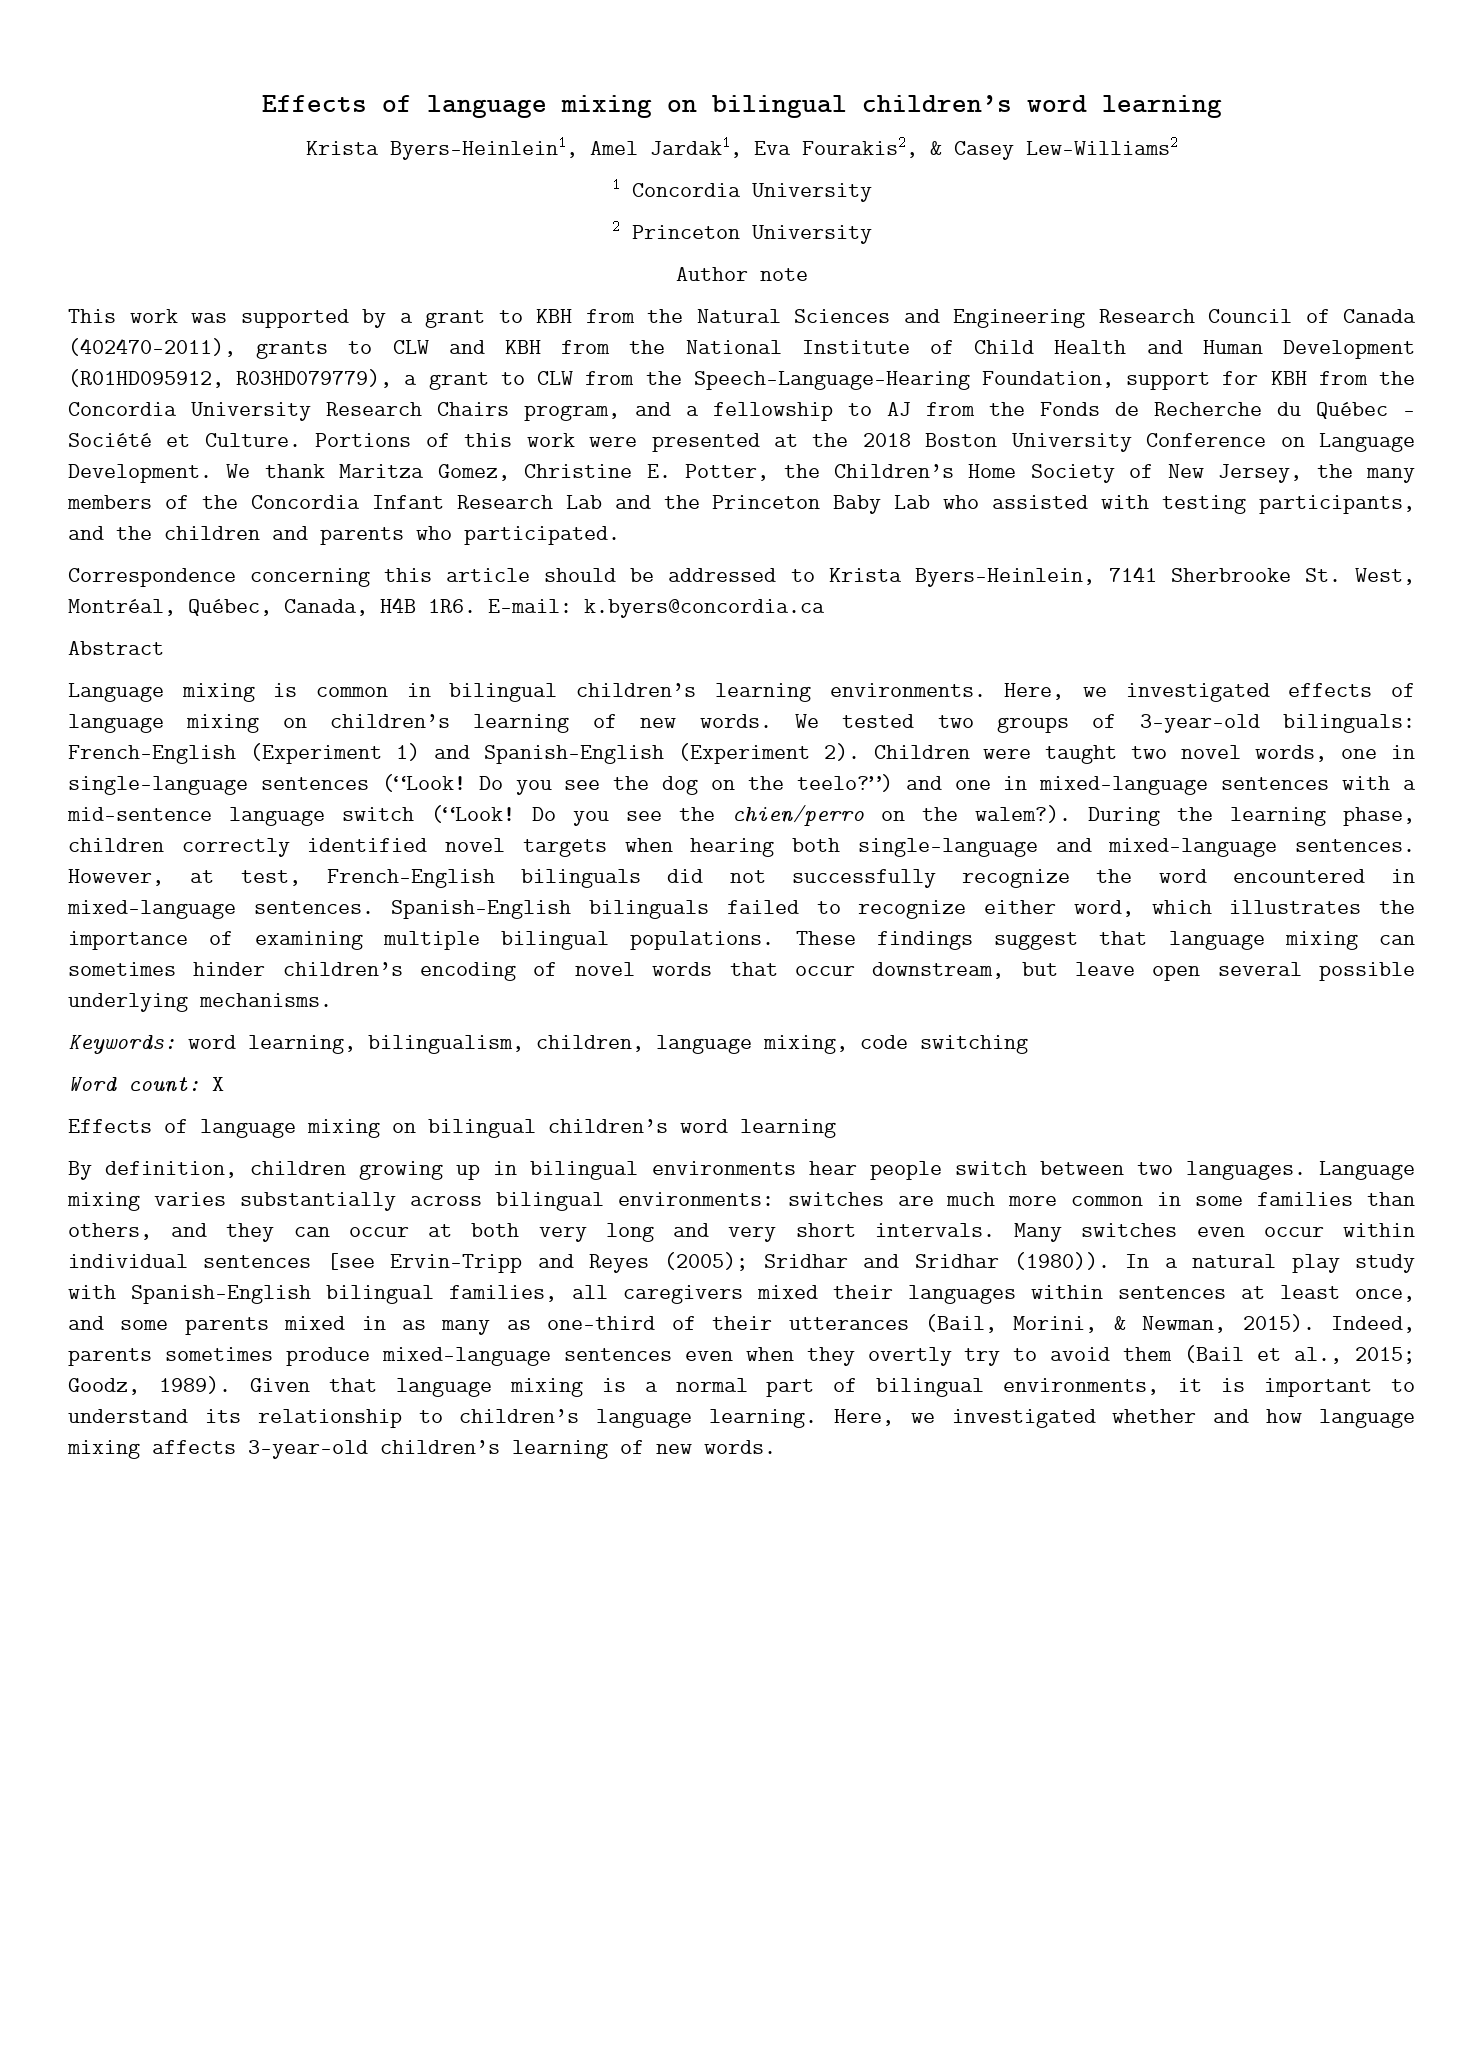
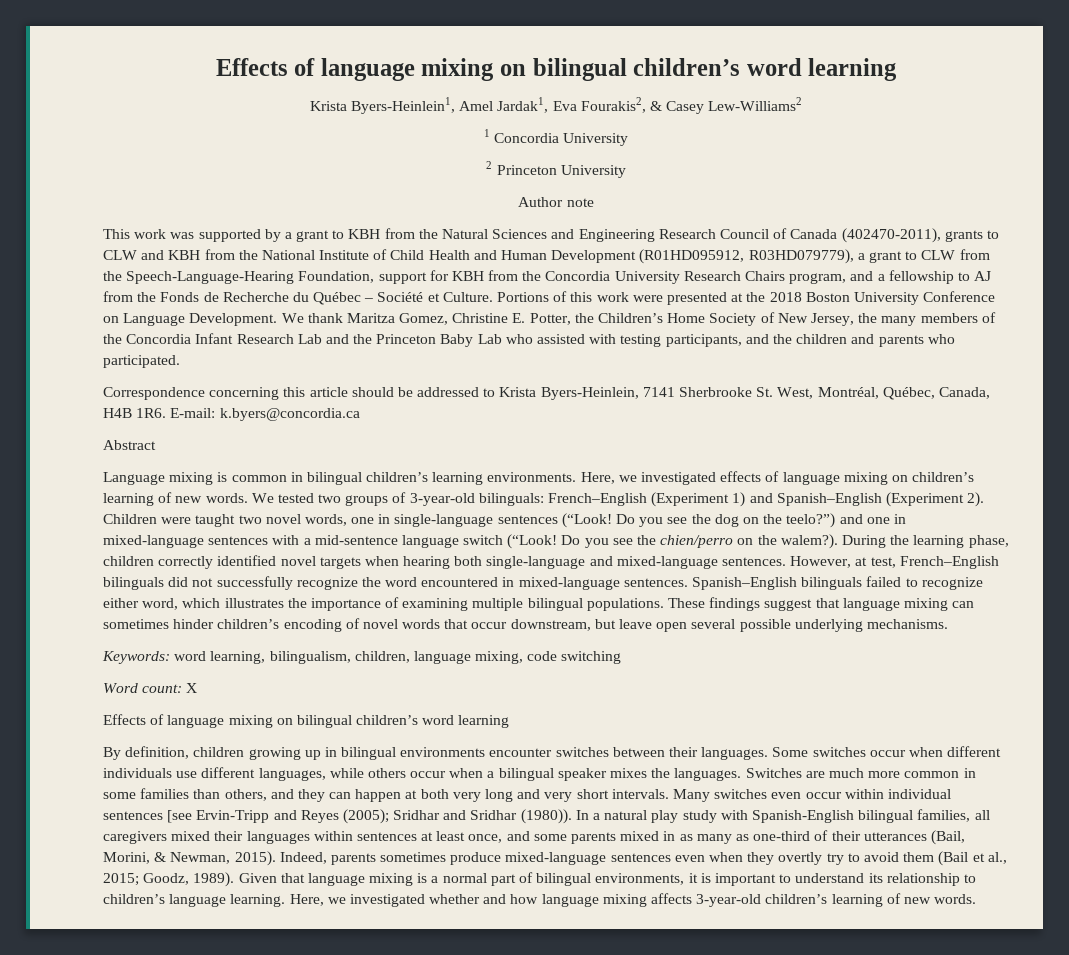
[808,1161,1416,1180] [67,1192,884,1211] hear people switch between two languages. Language mixing varies substantially across bilingual environments: switches -> [489,746,1002,760] [103,767,802,781] encounter switches between their languages. Some switches occur when different individuals use different languages, while others occur when a bilingual speaker mixes the languages. Switches
[348,1227,409,1237] occur -> [355,789,402,802] happen

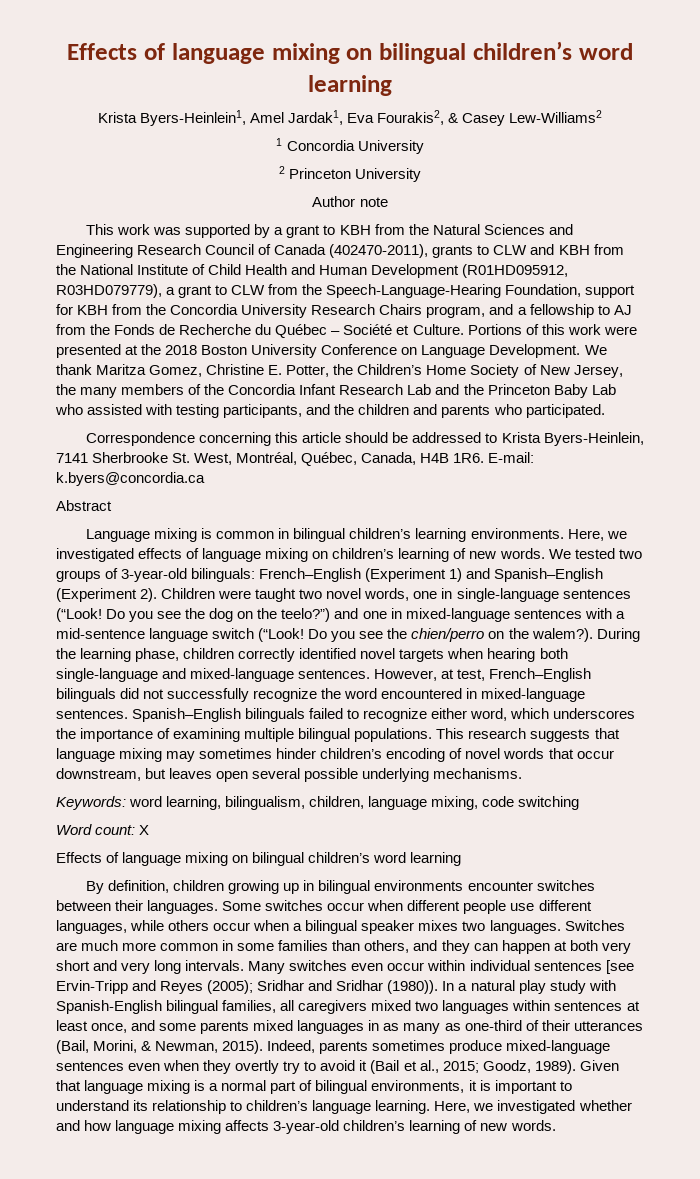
[224,598,284,608] illustrates -> [553,708,636,719] underscores
[668,597,975,611] These findings suggest that language mixing can -> [436,728,620,742] [56,748,196,762] This research suggests that language mixing may
[619,619,653,629] leave -> [169,768,213,779] leaves
[103,768,172,778] individuals -> [463,900,507,914] people
[651,768,671,778] the -> [462,921,486,931] two
[485,789,514,802] long -> [56,960,90,971] short
[576,789,609,799] short -> [154,960,182,974] long
[214,831,244,841] their -> [415,1001,439,1011] two
(660, 836) none -> [297,1020,365,1034] languages
[903,852,935,862] them -> [359,1060,368,1071] it

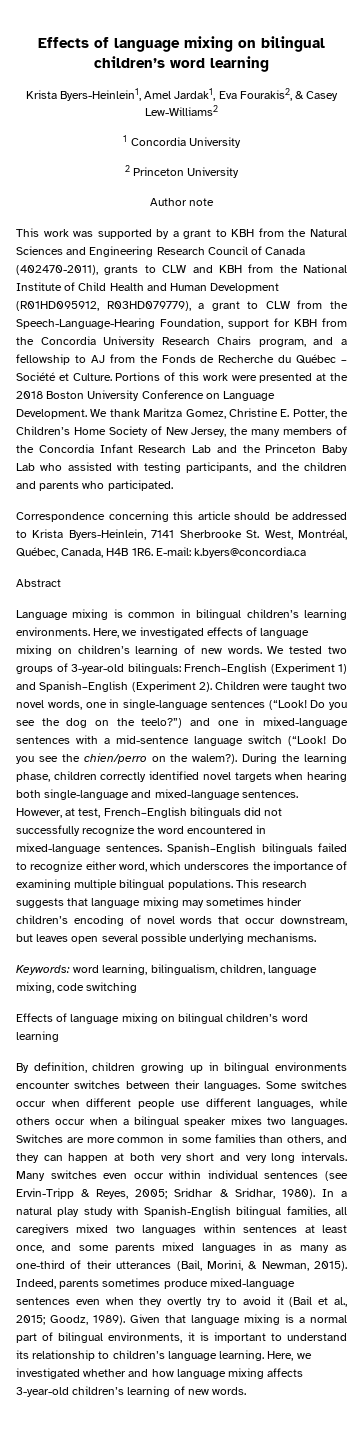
[56,824,150,835] // Word count: X -> (138, 987) none
[81,940,119,951] much -> (84, 1140) none
[605,960,634,974] [56,980,439,994] [see Ervin-Tripp and Reyes (2005); Sridhar and Sridhar (1980)). -> [325,1171,348,1181] [16,1188,315,1199] (see Ervin-Tripp & Reyes, 2005; Sridhar & Sridhar, 1980).

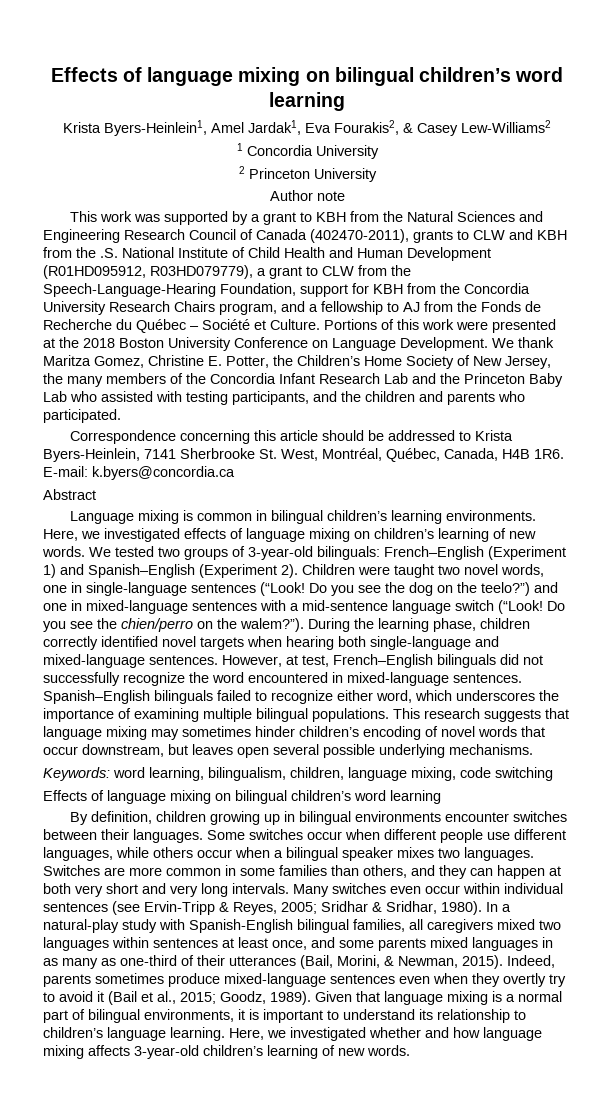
(298, 269) none -> [100,248,118,258] .S.
[192,754,238,764] walem?). -> [240,618,304,632] walem?”).
[16,1207,80,1217] natural play -> [43,919,119,933] natural-play

